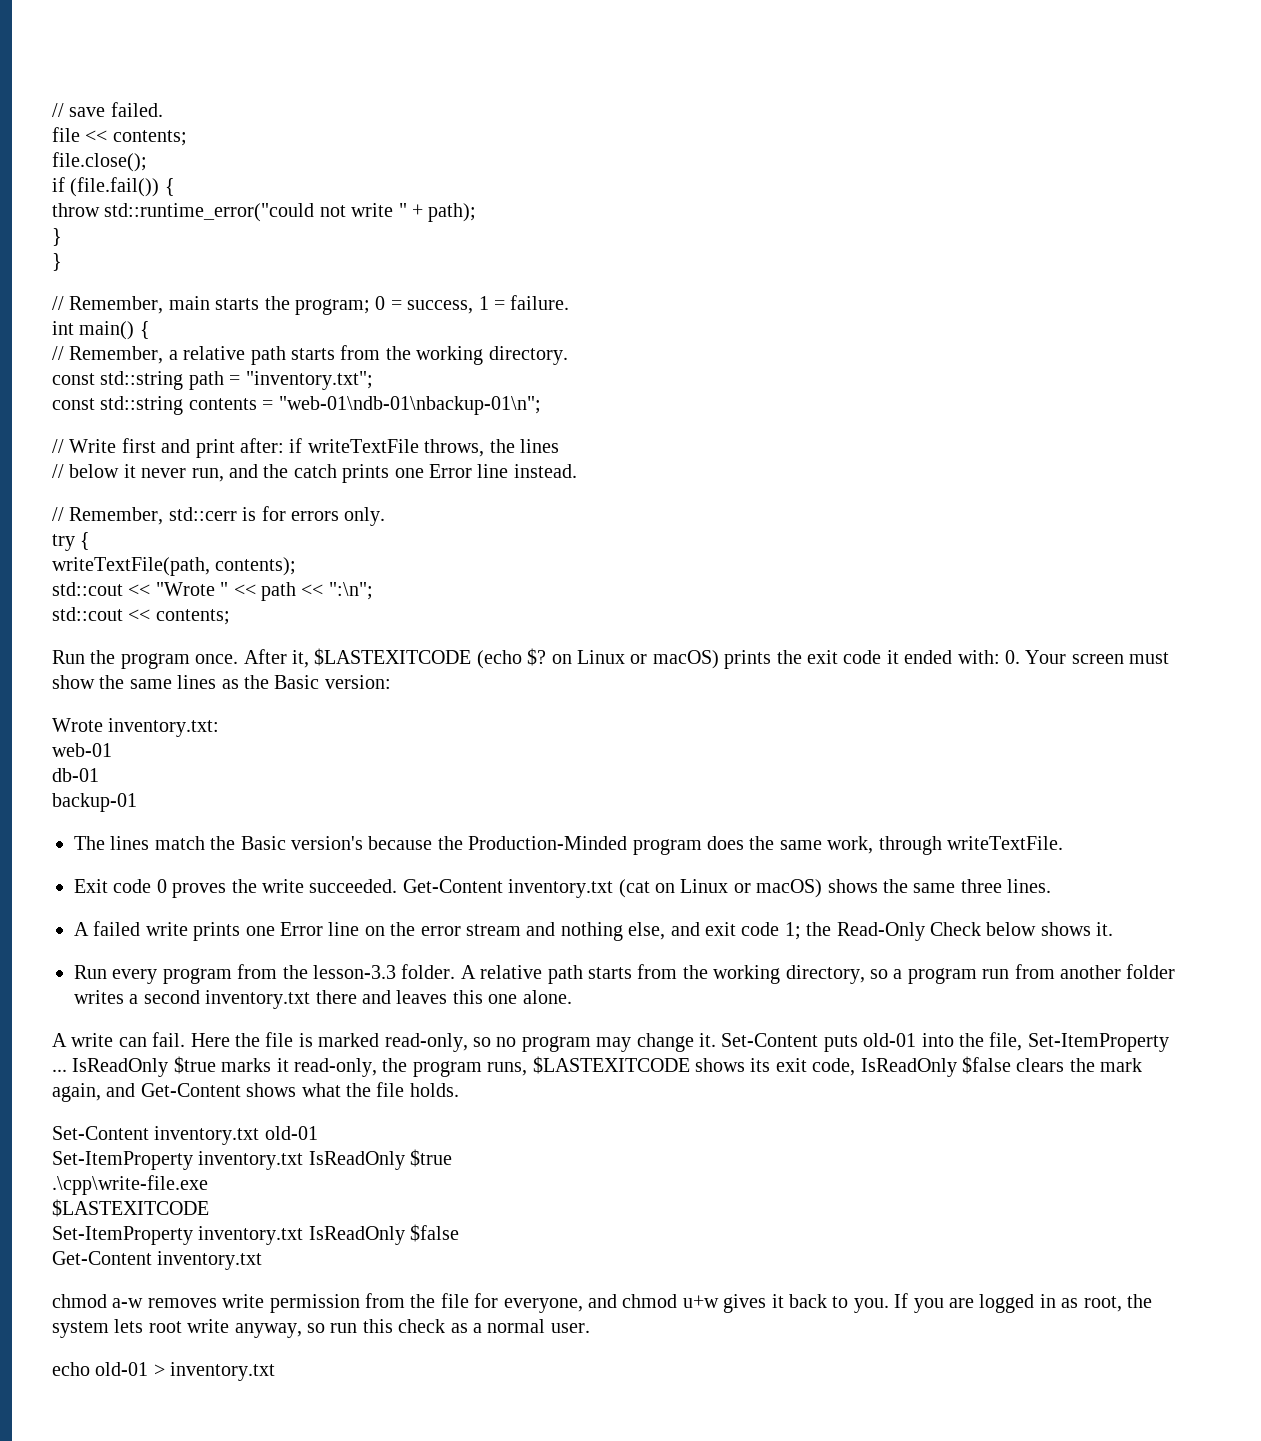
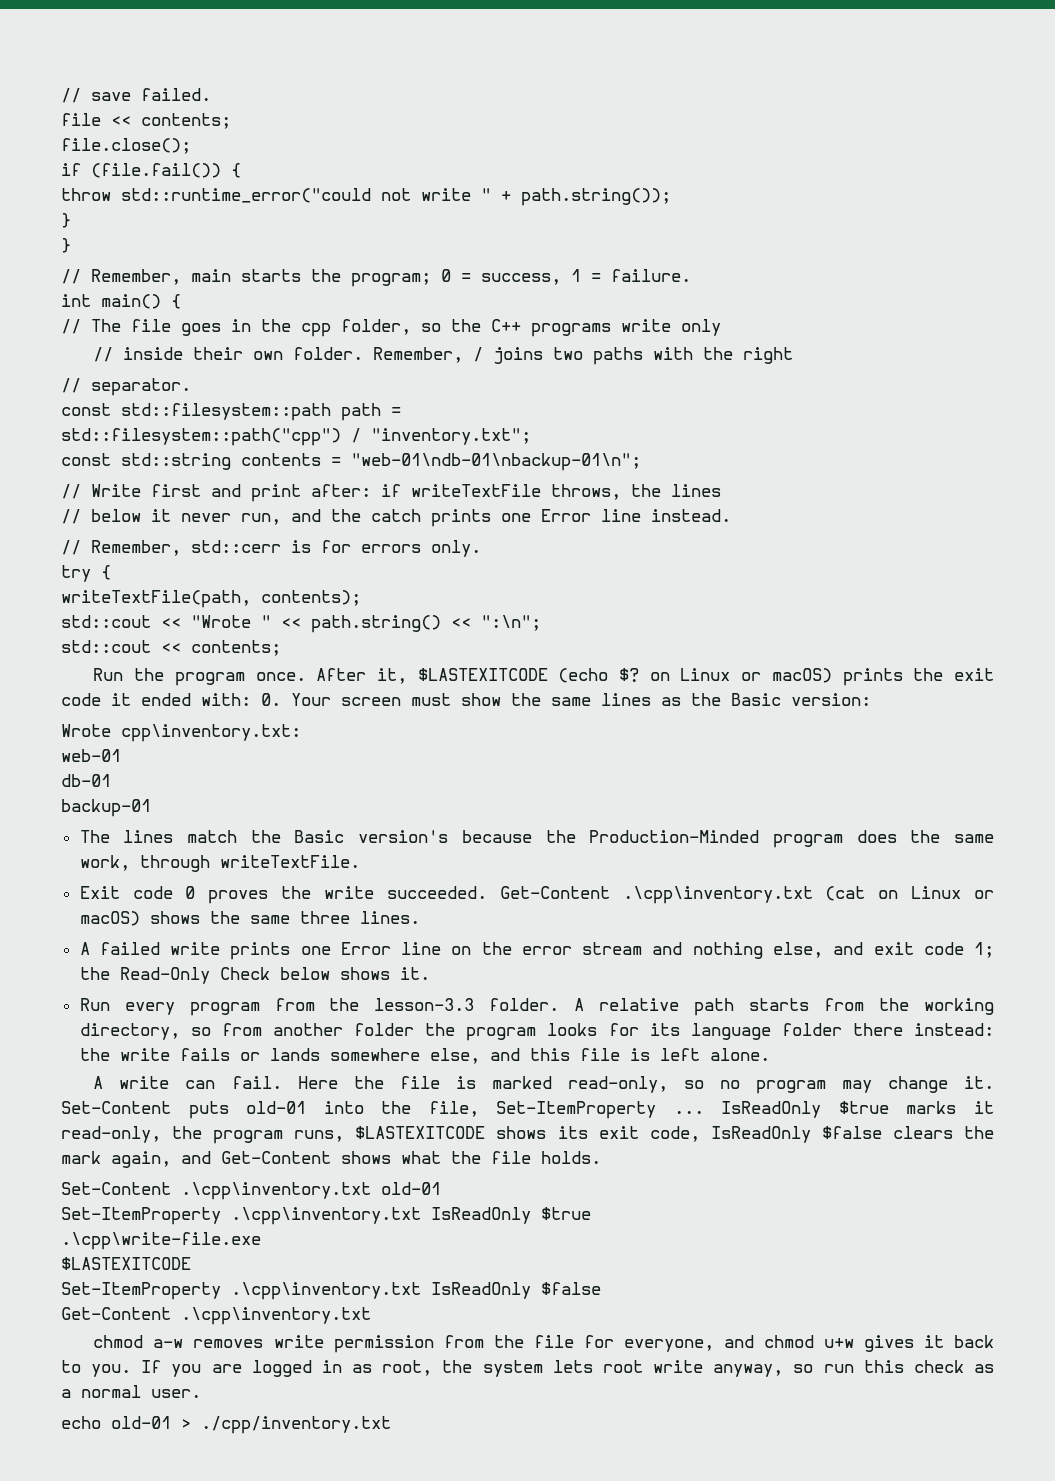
[428,203,477,222] path); -> [521,188,671,206] path.string());
[69,345,568,365] [52,371,184,390] Remember, a relative path starts from the working directory. // const std::string -> [91,319,721,337] [93,347,794,365] [61,378,191,396] [61,403,331,421] The file goes in the cpp folder, so the C++ programs write only // // inside their own folder. Remember, / joins two paths with the right // // separator. // const std::filesystem::path
(241, 380) none -> [61,428,361,446] // std::filesystem::path("cpp") /
[261,582,296,601] path -> [311,615,441,633] path.string()
[108,718,220,737] inventory.txt: -> [121,724,301,742] cpp\inventory.txt:
[508,879,614,898] inventory.txt -> [622,886,813,904] .\cpp\inventory.txt
[893,964,1176,984] [74,990,518,1009] a program run from another folder writes a second inventory.txt there and leaves this one -> [221,1023,995,1041] [79,1048,700,1064] from another folder the program looks for its language folder there instead: the write fails or lands somewhere else, and this file is left
[154,1126,260,1145] inventory.txt -> [181,1182,371,1200] .\cpp\inventory.txt
[198,1151,304,1170] inventory.txt -> [231,1207,421,1225] .\cpp\inventory.txt
[198,1226,304,1245] inventory.txt -> [231,1282,421,1300] .\cpp\inventory.txt
[157,1251,263,1270] inventory.txt -> [181,1307,371,1325] .\cpp\inventory.txt
[170,1362,276,1381] inventory.txt -> [201,1416,391,1434] ./cpp/inventory.txt

